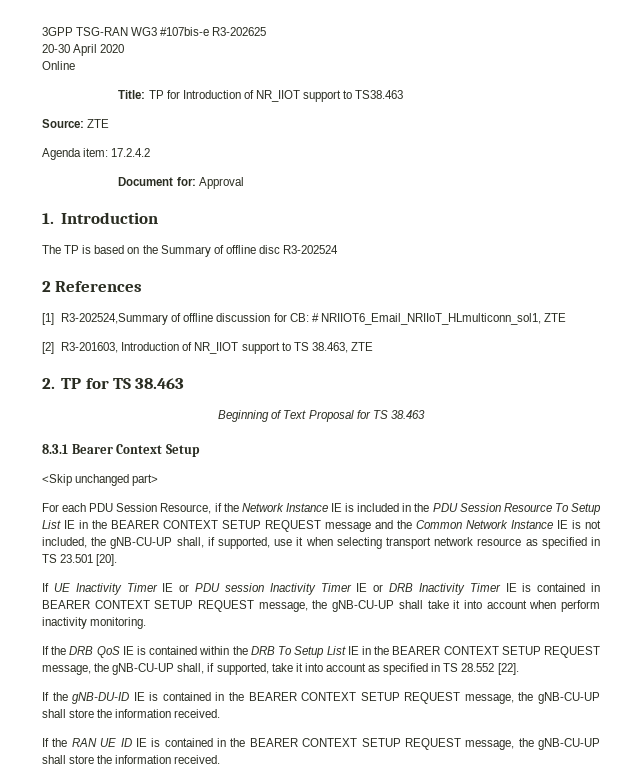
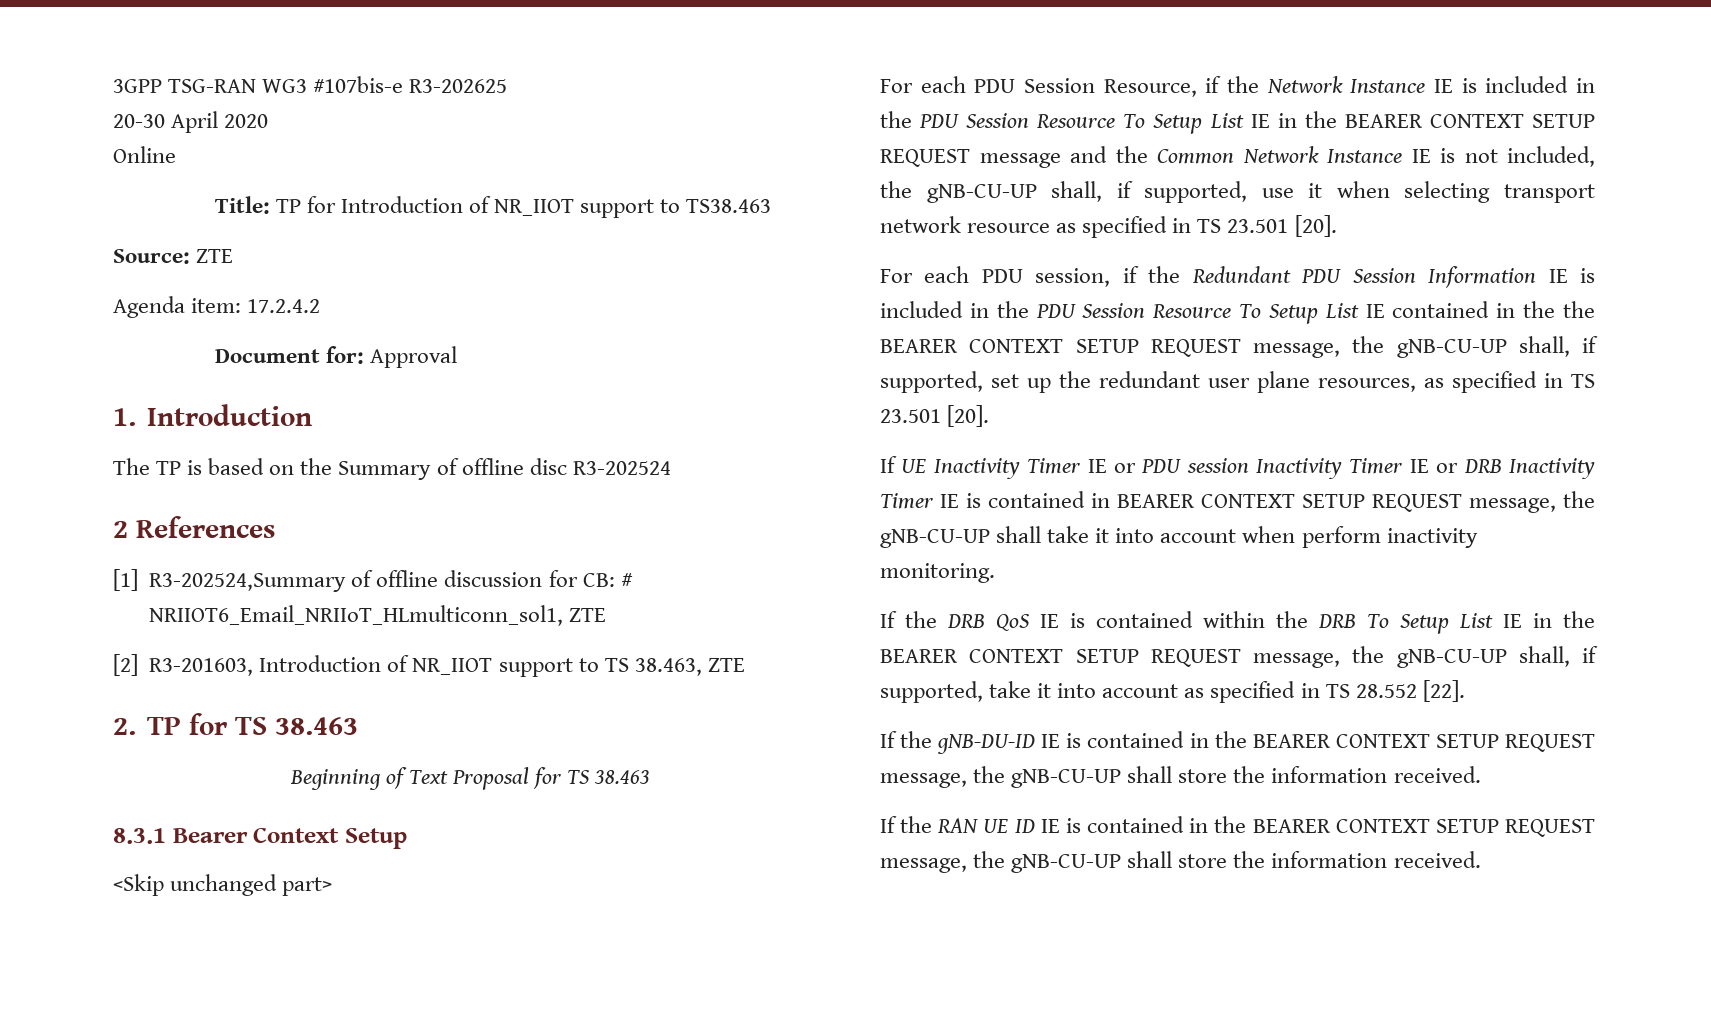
(118, 560) none -> [880,266,1595,288] [880,301,1595,324] [880,336,1598,358] [880,371,1595,393] [880,405,990,427] // For each PDU session, if the Redundant PDU Session Information IE is included in the PDU Session Resource To Setup List IE contained in the the BEARER CONTEXT SETUP REQUEST message, the gNB-CU-UP shall, if supported, set up the redundant user plane resources, as specified in TS 23.501 [20].

